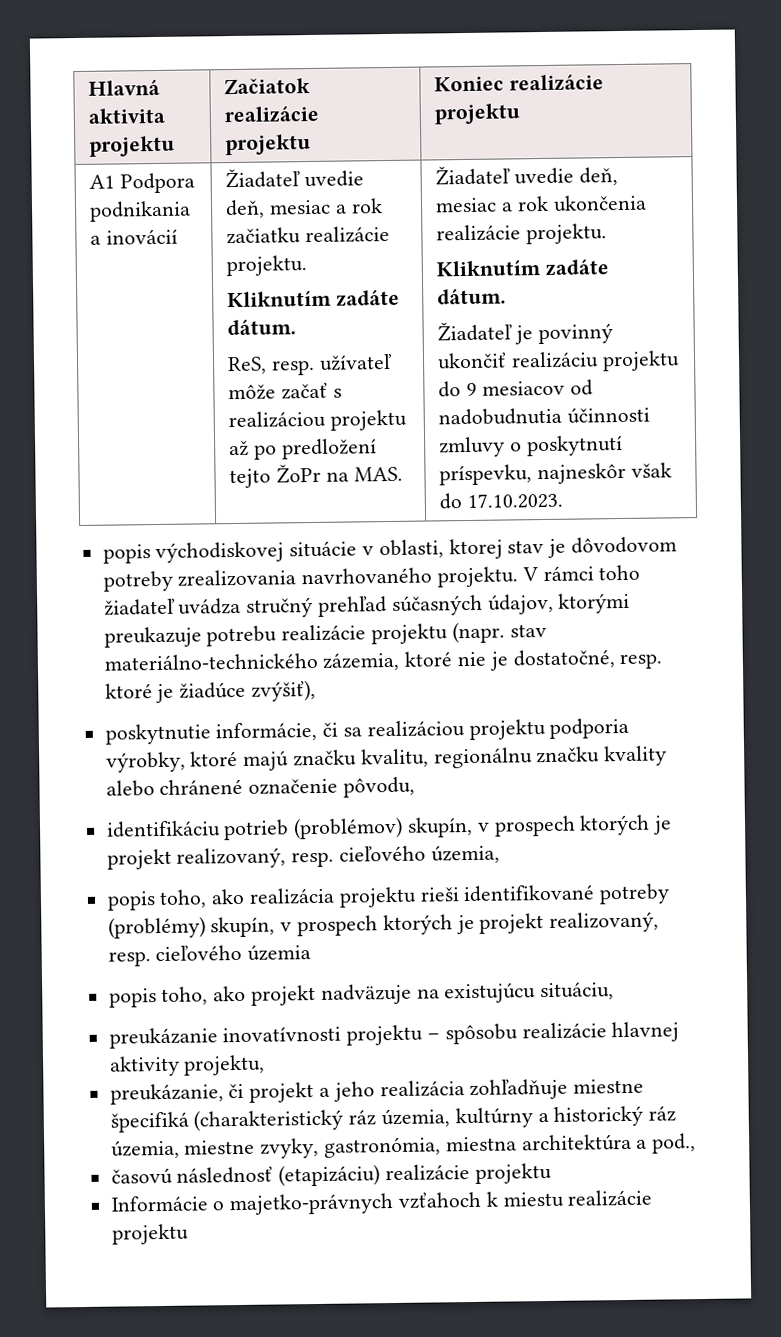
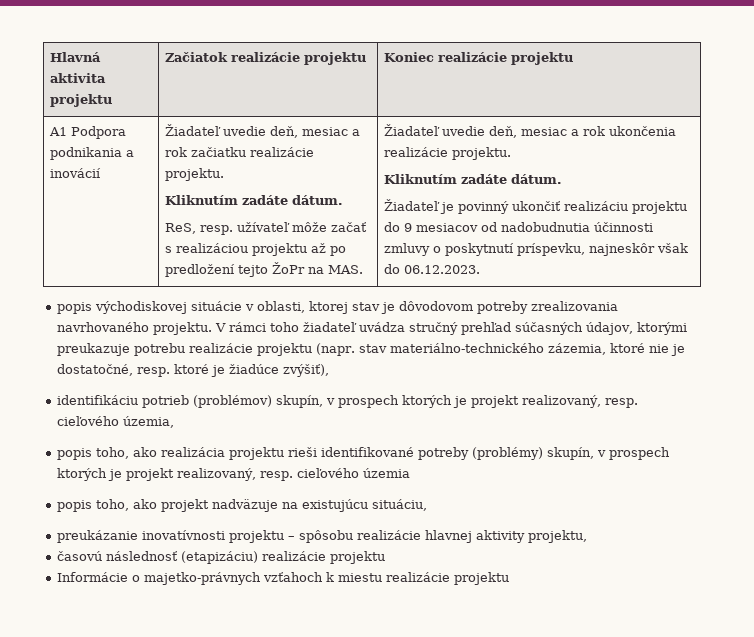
[467,492,564,509] 17.10.2023. -> [403,265,480,274] 06.12.2023.
[104,717,630,745] [105,745,668,773] [105,776,416,798] // poskytnutie informácie, či sa realizáciou projektu podporia výrobky, ktoré majú značku kvalitu, regionálnu značku kvality alebo chránené označenie pôvodu, -> (330, 370) none
[109,1078,645,1105] [109,1105,677,1133] [110,1133,697,1159] // preukázanie, či projekt a jeho realizácia zohľadňuje miestne špecifiká (charakteristický ráz územia, kultúrny a historický ráz územia, miestne zvyky, gastronómia, miestna architektúra a pod., -> (588, 536) none

